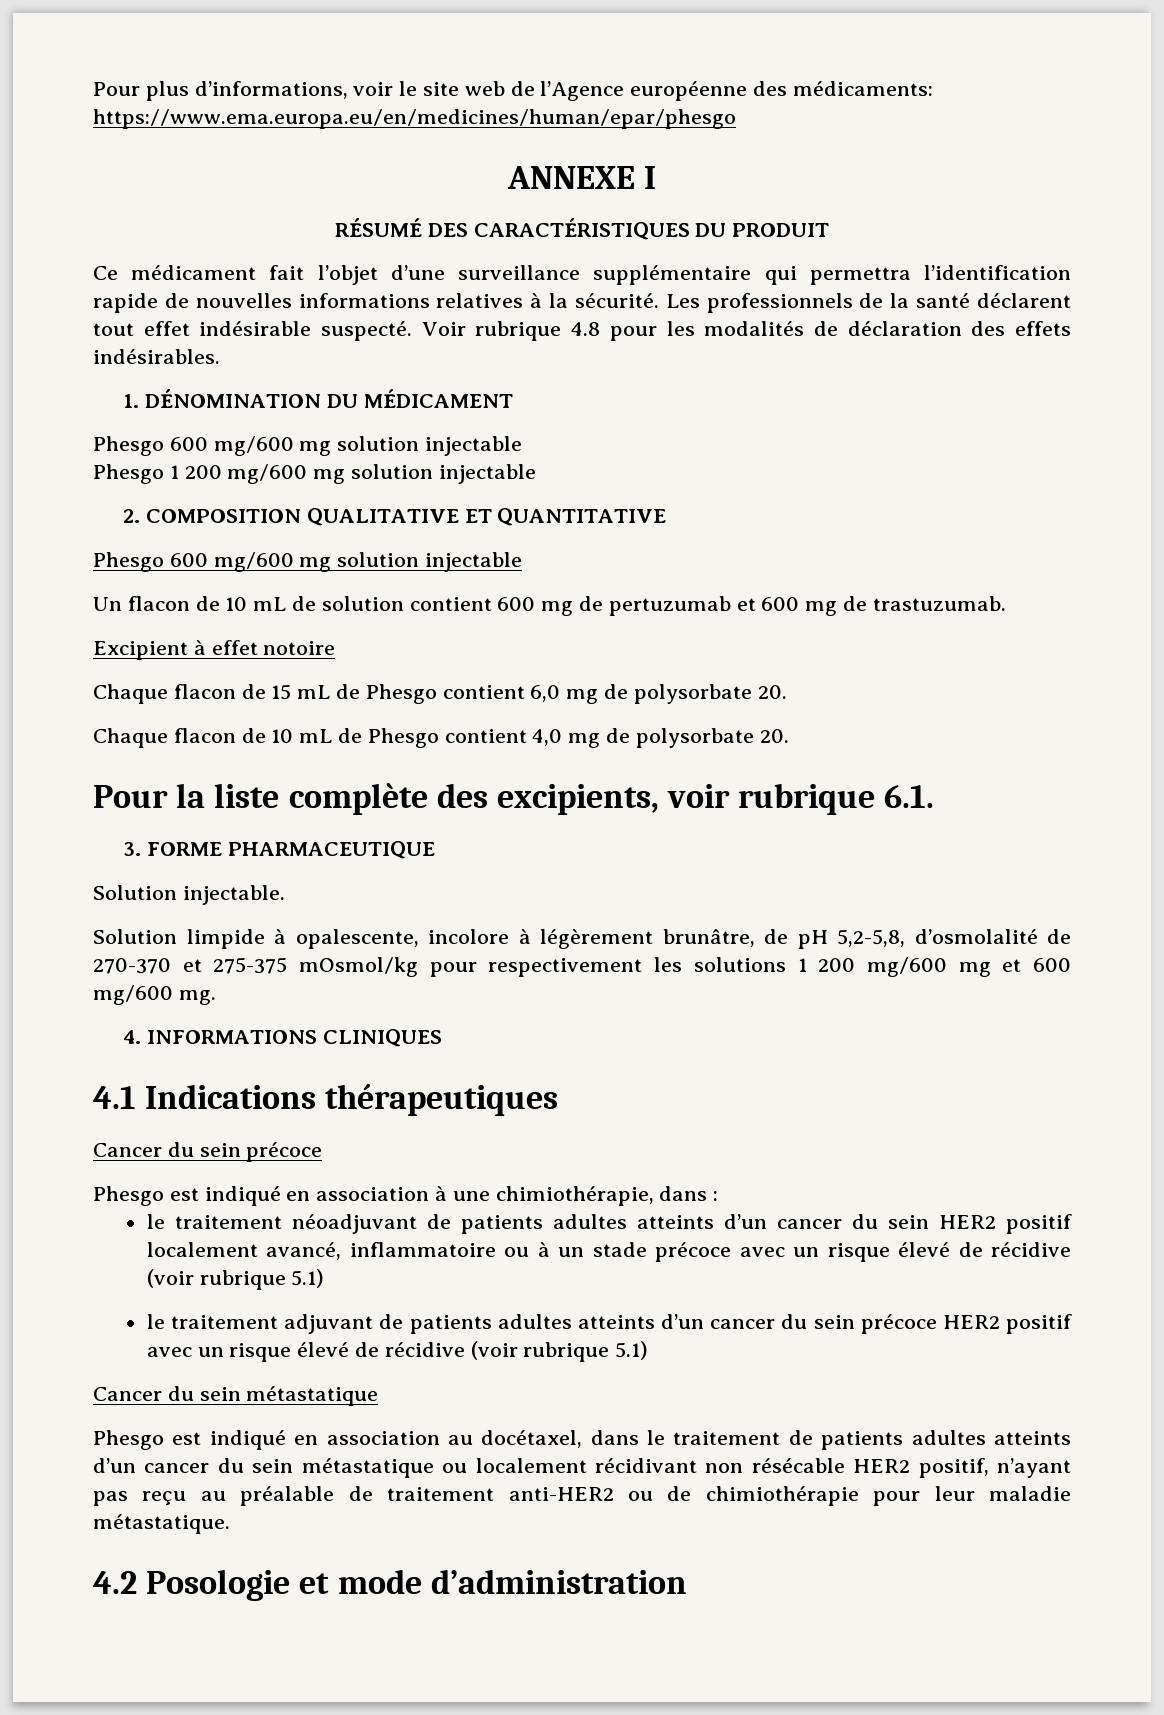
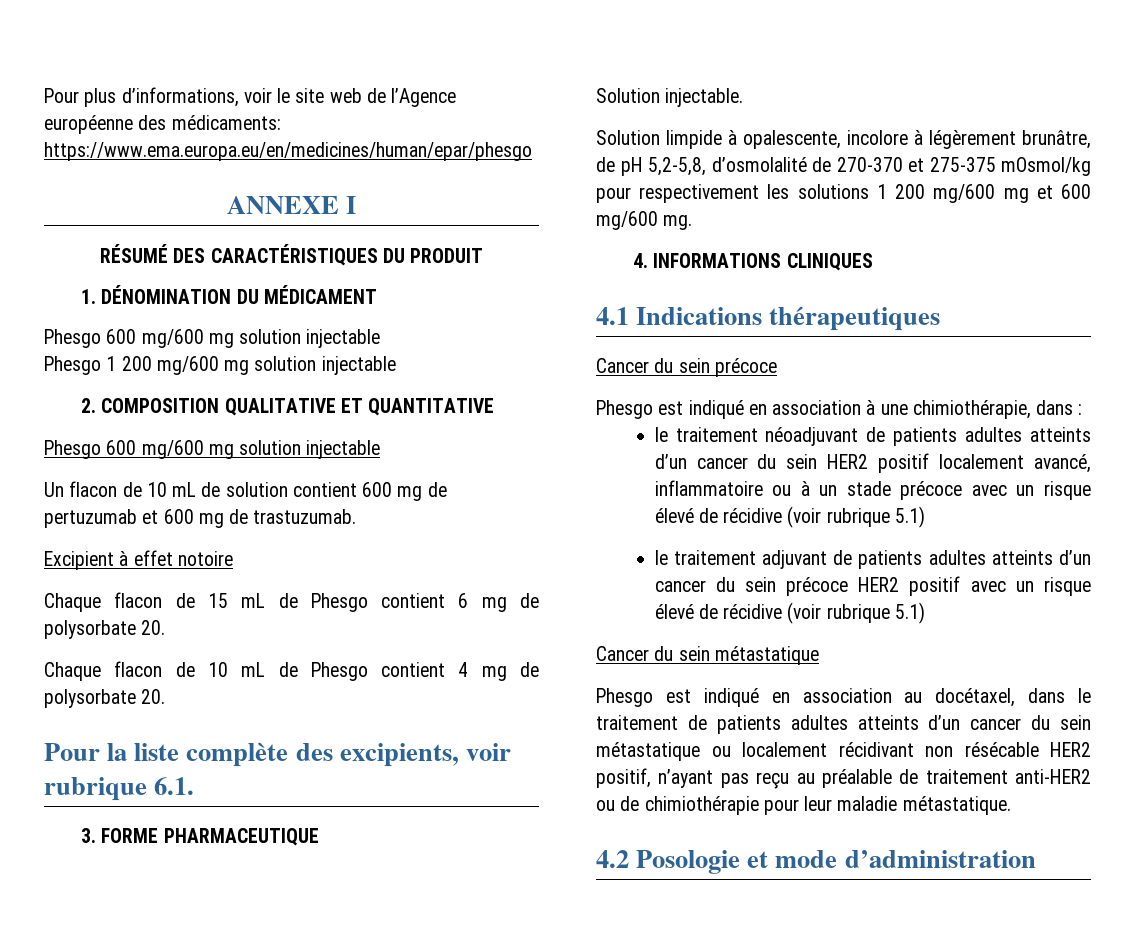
[93,265,1071,285] [93,293,1071,313] [93,321,1072,341] [93,349,220,364] // Ce médicament fait l’objet d’une surveillance supplémentaire qui permettra l’identification rapide de nouvelles informations relatives à la sécurité. Les professionnels de la santé déclarent tout effet indésirable suspecté. Voir rubrique 4.8 pour les modalités de déclaration des effets indésirables. -> (484, 255) none
[530,685,561,702] 6,0 -> [458,593,469,608] 6
[532,729,563,746] 4,0 -> [458,662,469,677] 4

